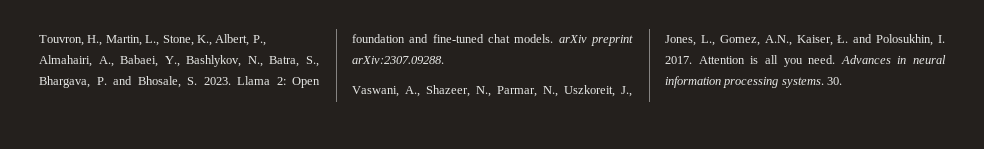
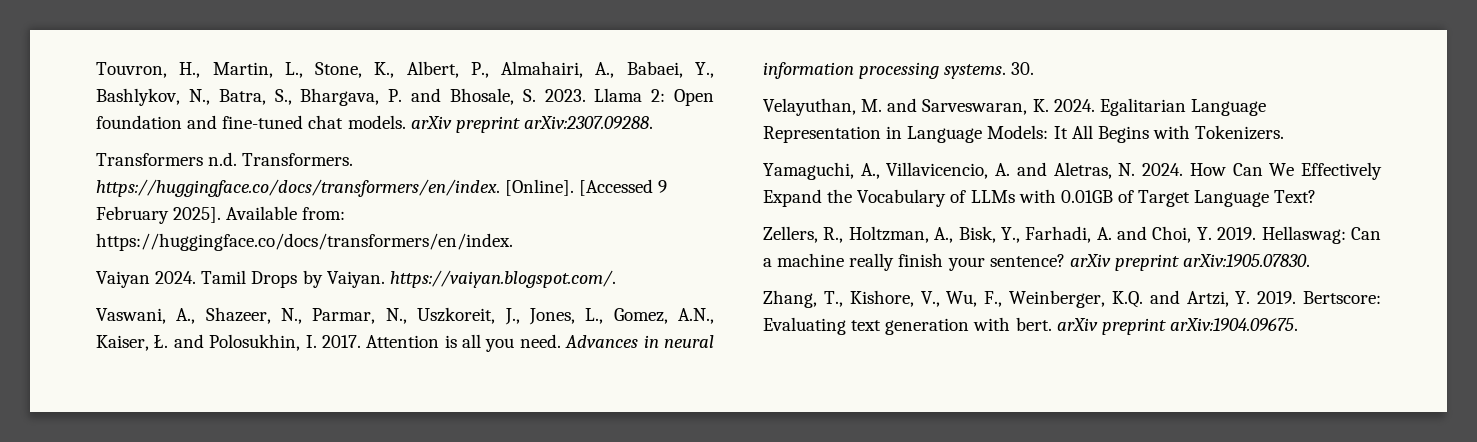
(444, 60) none -> [96,152,354,166] [96,179,668,197] [96,206,346,224] [96,233,513,251] [96,270,616,288] // Transformers n.d. Transformers. https://huggingface.co/docs/transformers/en/index. [Online]. [Accessed 9 February 2025]. Available from: https://huggingface.co/docs/transformers/en/index. // Vaiyan 2024. Tamil Drops by Vaiyan. https://vaiyan.blogspot.com/.
(843, 81) none -> [763,98,1266,116] [763,125,1285,143] [763,162,1382,180] [763,189,1317,207] [763,226,1381,244] [763,253,1311,271] [763,290,1381,308] [763,317,1298,335] // Velayuthan, M. and Sarveswaran, K. 2024. Egalitarian Language Representation in Language Models: It All Begins with Tokenizers. // Yamaguchi, A., Villavicencio, A. and Aletras, N. 2024. How Can We Effectively Expand the Vocabulary of LLMs with 0.01GB of Target Language Text? // Zellers, R., Holtzman, A., Bisk, Y., Farhadi, A. and Choi, Y. 2019. Hellaswag: Can a machine really finish your sentence? arXiv preprint arXiv:1905.07830. // Zhang, T., Kishore, V., Wu, F., Weinberger, K.Q. and Artzi, Y. 2019. Bertscore: Evaluating text generation with bert. arXiv preprint arXiv:1904.09675.

